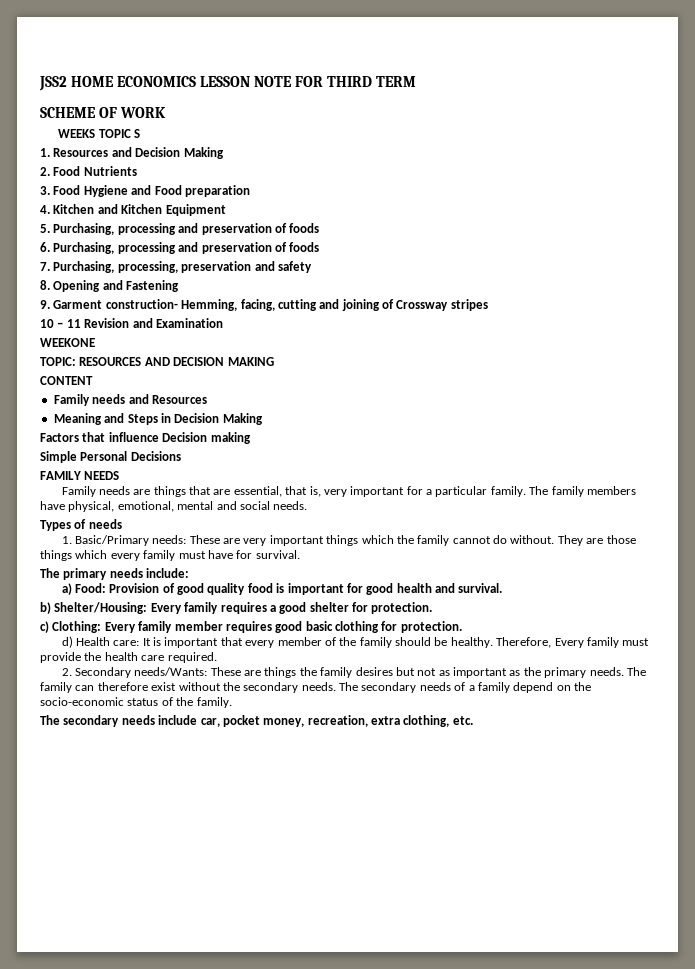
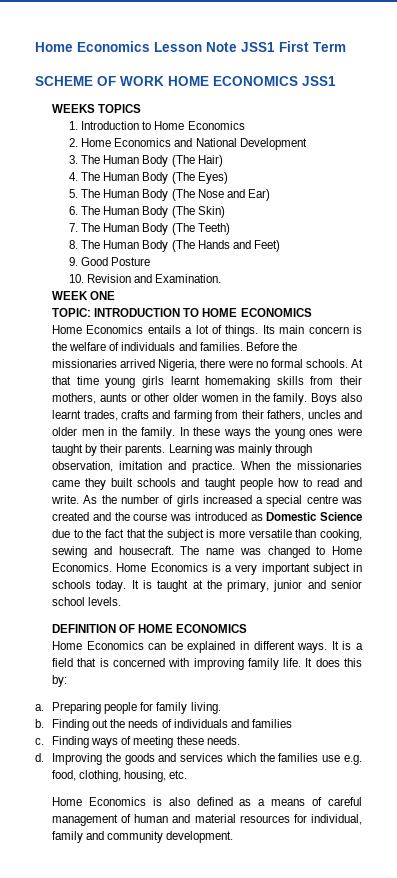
[39,76,417,91] JSS2 HOME ECONOMICS LESSON NOTE FOR THIRD TERM -> [35,41,346,52] Home Economics Lesson Note JSS1 First Term
(167, 112) none -> [168,76,336,86] HOME ECONOMICS JSS1
[98,129,141,138] [40,147,224,159] [40,166,137,176] [40,185,250,197] [40,204,226,216] [40,223,320,235] [40,242,320,254] [40,261,312,273] [40,280,180,292] [40,299,488,311] [40,318,223,328] [40,338,95,347] [40,357,274,366] [40,376,93,385] [53,394,207,406] [53,413,263,425] [40,432,251,444] [40,451,181,463] [40,471,120,480] [61,486,636,497] [40,501,308,512] [40,519,122,531] [61,535,636,546] [40,550,300,561] [40,568,190,580] [61,583,503,595] [40,602,433,614] [40,621,462,633] [61,636,650,648] [40,652,217,663] [61,667,646,678] [40,682,591,693] [40,697,232,708] [40,715,473,727] TOPIC S // 1. Resources and Decision Making // 2. Food Nutrients // 3. Food Hygiene and Food preparation // 4. Kitchen and Kitchen Equipment // 5. Purchasing, processing and preservation of foods // 6. Purchasing, processing and preservation of foods // 7. Purchasing, processing, preservation and safety // 8. Opening and Fastening // 9. Garment construction- Hemming, facing, cutting and joining of Crossway stripes // 10 – 11 Revision and Examination // WEEKONE // TOPIC: RESOURCES AND DECISION MAKING // CONTENT // Family needs and Resources // Meaning and Steps in Decision Making // Factors that influence Decision making // Simple Personal Decisions // FAMILY NEEDS // Family needs are things that are essential, that is, very important for a particular family. The family members have physical, emotional, mental and social needs. // Types of needs // 1. Basic/Primary needs: These are very important things which the family cannot do without. They are those things which every family must have for survival. // The primary needs include: // a) Food: Provision of good quality food is important for good health and survival. // b) Shelter/Housing: Every family requires a good shelter for protection. // c) Clothing: Every family member requires good basic clothing for protection. // d) Health care: It is important that every member of the family should be healthy. Therefore, Every family must provide the health care required. // 2. Secondary needs/Wants: These are things the family desires but not as important as the primary needs. The family can therefore exist without the secondary needs. The secondary needs of a family depend on the socio-economic status of the family. // The secondary needs include car, pocket money, recreation, extra clothing, etc. -> [98,104,142,113] [69,121,245,130] [69,138,307,150] [69,155,223,167] [69,172,228,184] [69,189,270,201] [69,206,225,218] [69,223,230,235] [69,240,280,252] [69,257,151,266] [69,274,222,283] [52,291,116,300] [52,308,312,317] [52,325,362,337] [52,342,297,351] [52,359,363,371] [52,376,362,388] [52,393,362,405] [52,410,363,422] [52,427,362,439] [52,444,312,456] [52,461,362,473] [52,478,362,490] [51,495,362,507] [52,512,362,521] [52,529,362,541] [52,546,362,558] [52,563,362,575] [52,580,362,592] [52,597,122,606] [52,624,248,633] [52,641,363,653] [52,658,362,670] [52,675,68,687] [35,702,221,714] [35,719,292,731] [35,736,240,748] [35,753,362,765] [52,770,188,782] [52,797,362,806] [52,814,362,826] [52,831,234,843] TOPICS // 1. Introduction to Home Economics // 2. Home Economics and National Development // 3. The Human Body (The Hair) // 4. The Human Body (The Eyes) // 5. The Human Body (The Nose and Ear) // 6. The Human Body (The Skin) // 7. The Human Body (The Teeth) // 8. The Human Body (The Hands and Feet) // 9. Good Posture // 10. Revision and Examination. // WEEK ONE // TOPIC: INTRODUCTION TO HOME ECONOMICS // Home Economics entails a lot of things. Its main concern is the welfare of individuals and families. Before the missionaries arrived Nigeria, there were no formal schools. At that time young girls learnt homemaking skills from their mothers, aunts or other older women in the family. Boys also learnt trades, crafts and farming from their fathers, uncles and older men in the family. In these ways the young ones were taught by their parents. Learning was mainly through observation, imitation and practice. When the missionaries came they built schools and taught people how to read and write. As the number of girls increased a special centre was created and the course was introduced as Domestic Science due to the fact that the subject is more versatile than cooking, sewing and housecraft. The name was changed to Home Economics. Home Economics is a very important subject in schools today. It is taught at the primary, junior and senior school levels. // DEFINITION OF HOME ECONOMICS // Home Economics can be explained in different ways. It is a field that is concerned with improving family life. It does this by: // a. Preparing people for family living. // b. Finding out the needs of individuals and families // c. Finding ways of meeting these needs. // d. Improving the goods and services which the families use e.g. food, clothing, housing, etc. // Home Economics is also defined as a means of careful management of human and material resources for individual, family and community development.

